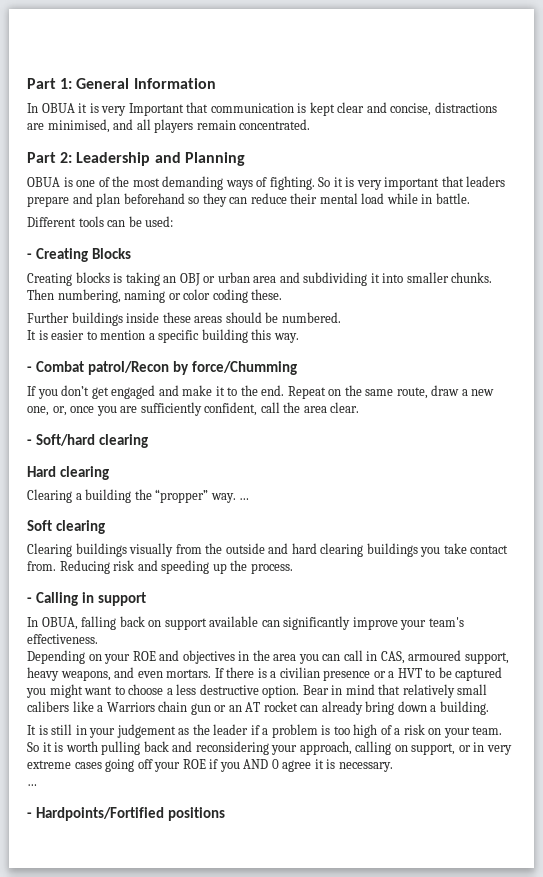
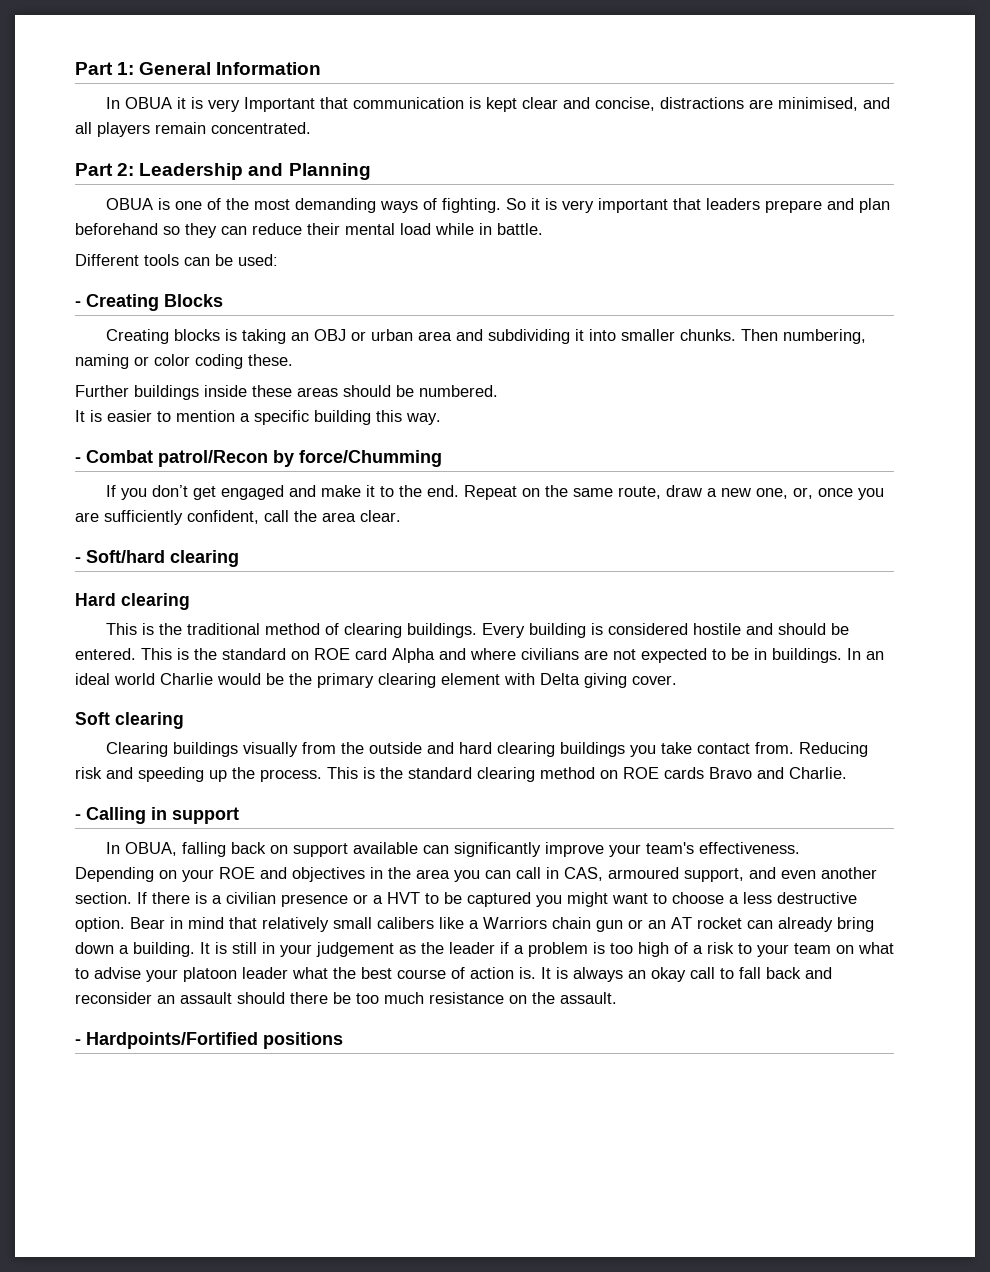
[27,489,250,503] Clearing a building the “propper” way. … -> [106,623,850,638] [75,648,884,663] [75,673,677,688] This is the traditional method of clearing buildings. Every building is considered hostile and should be entered. This is the standard on ROE card Alpha and where civilians are not expected to be in buildings. In an ideal world Charlie would be the primary clearing element with Delta giving cover.
(293, 568) none -> [327,767,847,782] This is the standard clearing method on ROE cards Bravo and Charlie.
[27,667,212,681] heavy weapons, and even mortars. -> [749,867,877,879] [75,892,132,904] and even another section.
(489, 708) // -> (195, 949) none
[428,726,503,738] [27,741,512,755] [27,759,393,772] [27,784,37,786] on your team. So it is worth pulling back and reconsidering your approach, calling on support, or in very extreme cases going off your ROE if you AND 0 agree it is necessary. // … -> [738,942,894,957] [75,967,832,982] [75,992,617,1004] to your team on what to advise your platoon leader what the best course of action is. It is always an okay call to fall back and reconsider an assault should there be too much resistance on the assault.

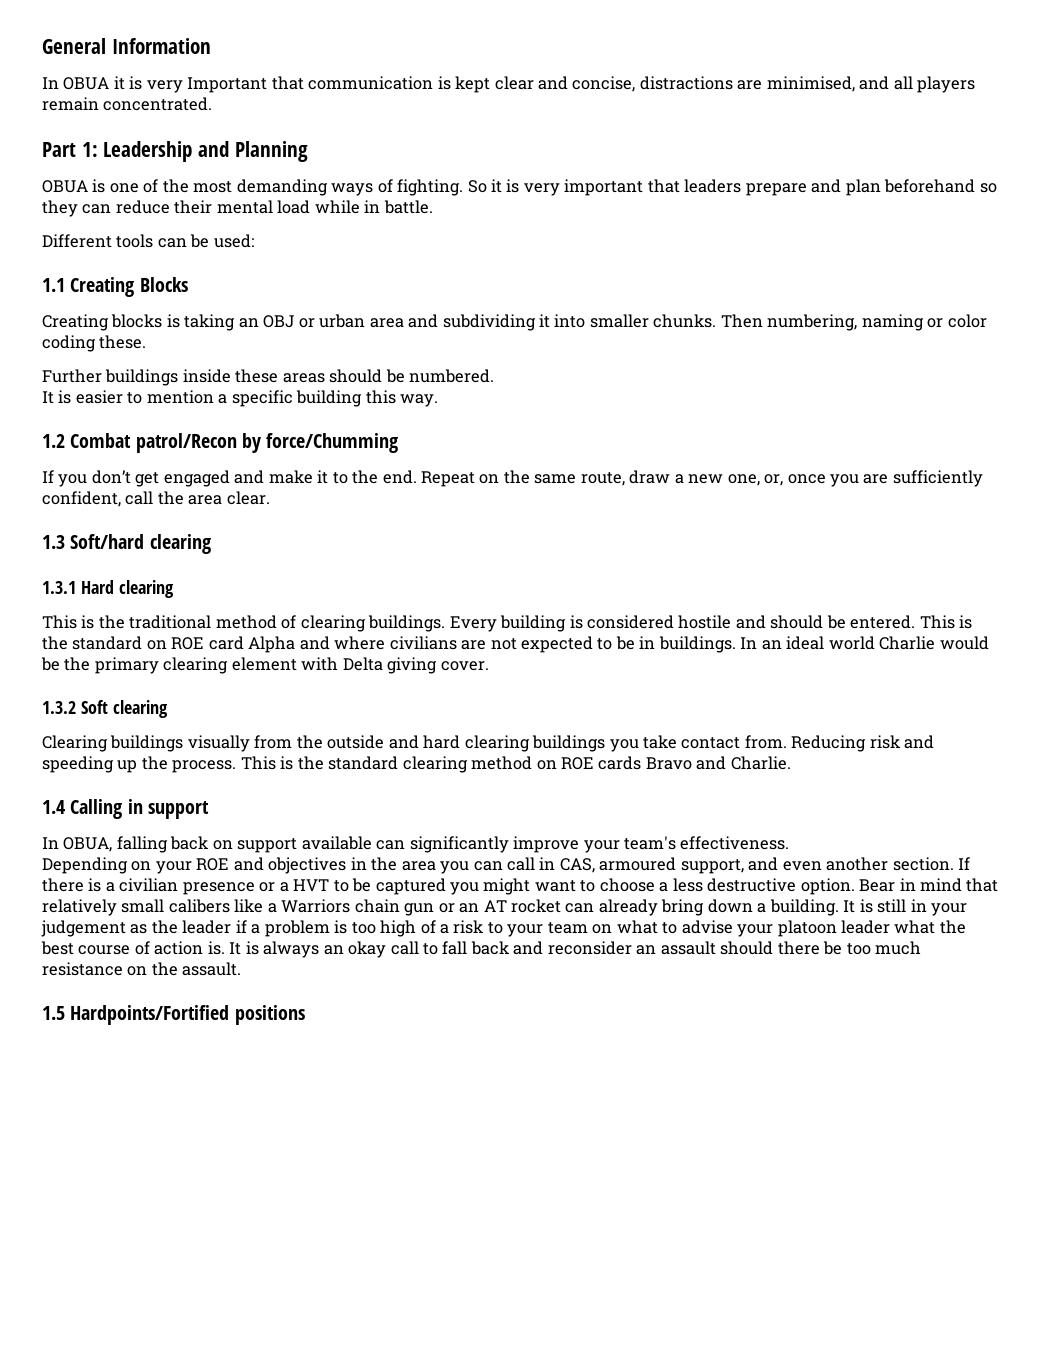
[75,62,135,75] Part 1: -> (42, 46) none
[117,163,135,176] 2: -> [81,142,98,157] 1:
[75,301,81,307] - -> [42,278,65,292] 1.1
[75,457,81,463] - -> [42,434,65,448] 1.2
[75,557,81,563] - -> [42,535,65,549] 1.3
(239, 558) none -> [42,581,76,594] 1.3.1
(677, 680) none -> [42,701,76,714] 1.3.2
[75,814,81,820] - -> [42,800,65,814] 1.4
[75,1039,81,1045] - -> [42,1006,65,1020] 1.5

